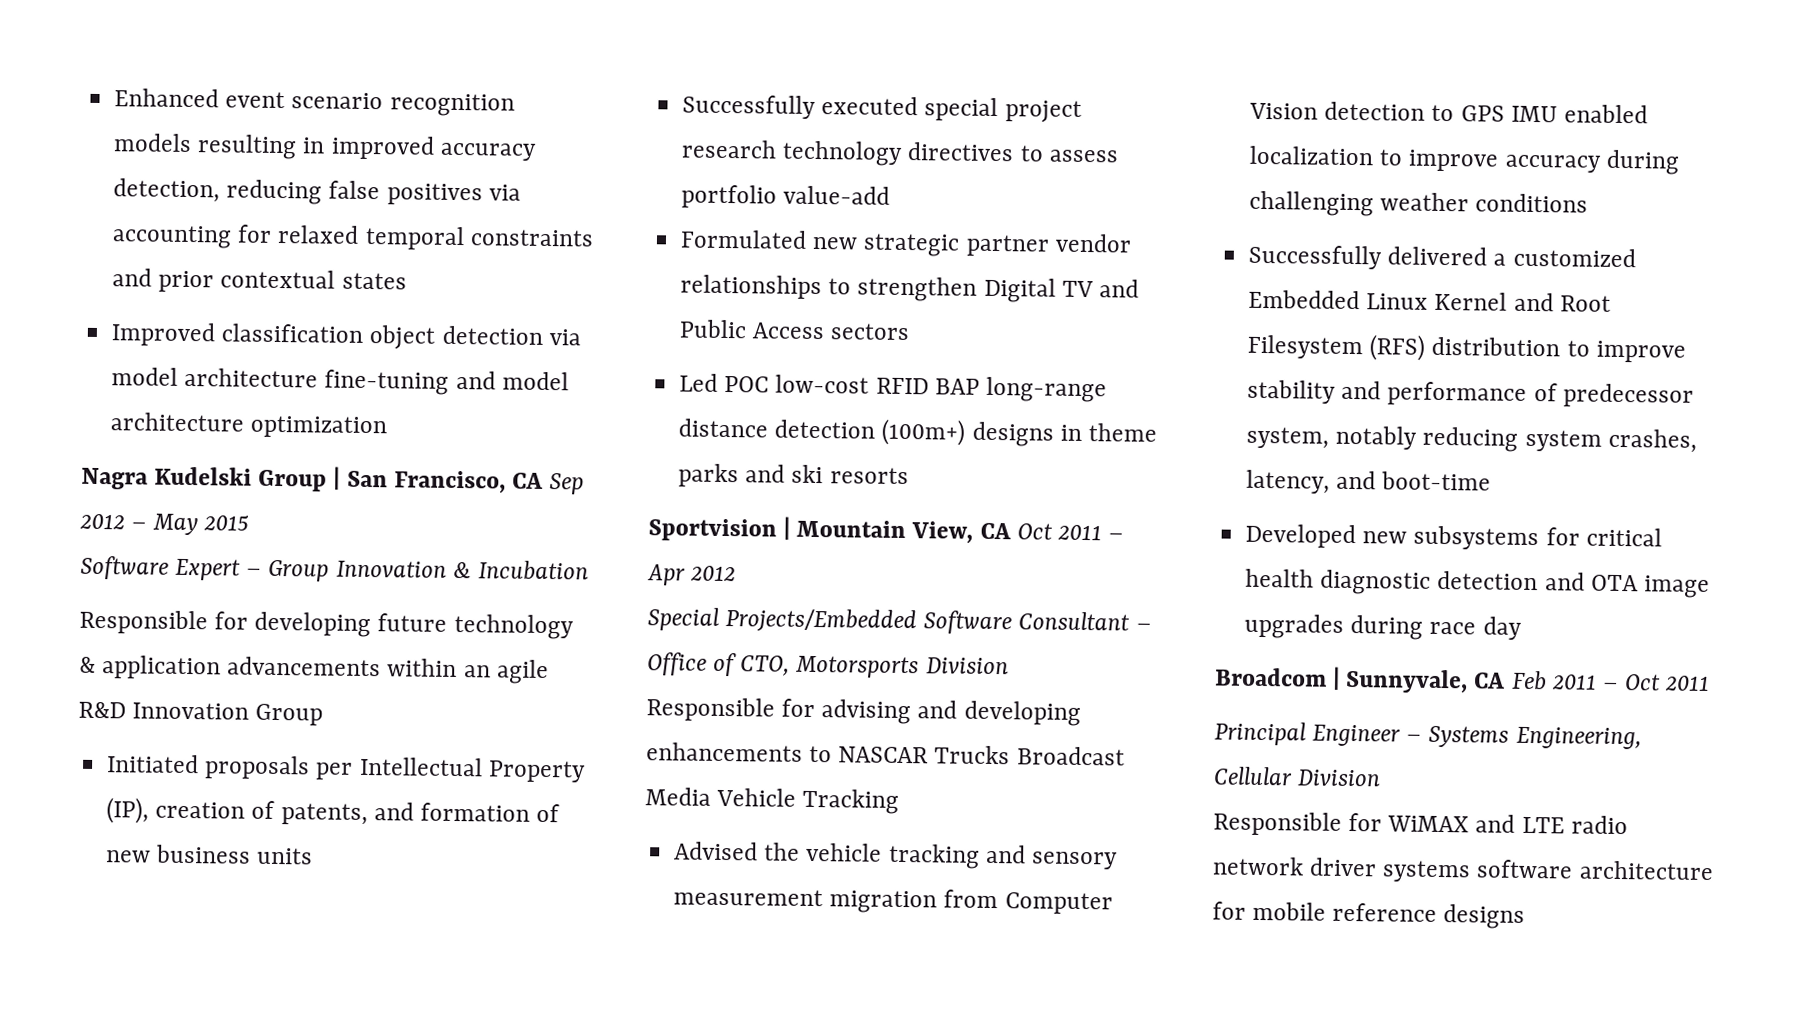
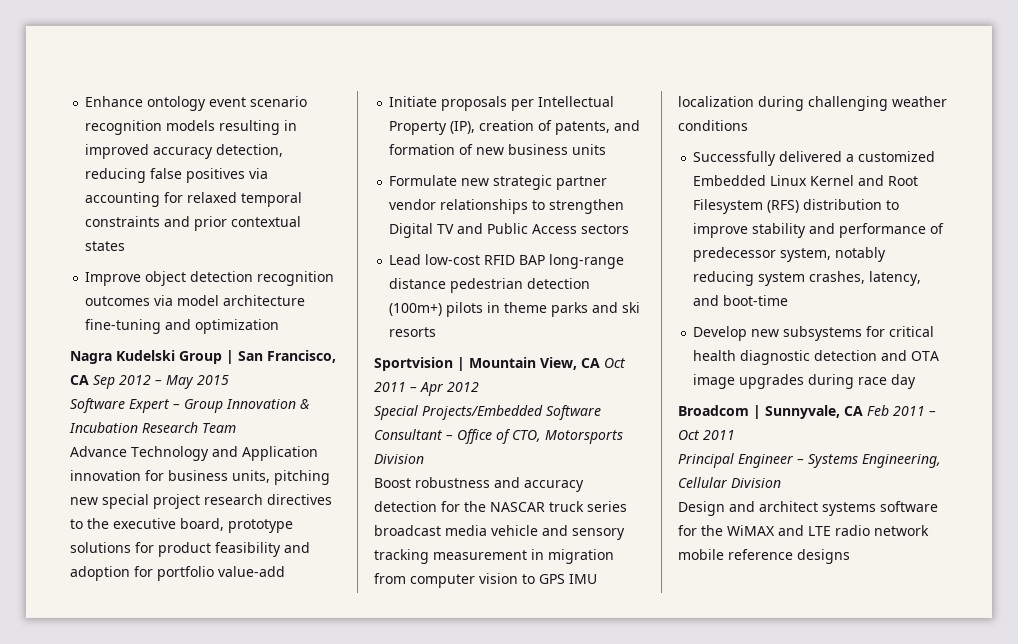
[114,88,220,108] Enhanced -> [85,96,207,111] Enhance ontology
[111,322,543,350] Improved classification object detection -> [85,271,335,286] [85,296,151,306] Improve object detection recognition outcomes
[501,371,569,391] [110,412,246,432] model architecture -> (192, 324) none
[79,609,574,640] [79,655,549,685] [78,701,324,726] [106,754,200,774] // Responsible for developing future technology & application advancements within an agile R&D Innovation Group // Initiated -> [142,422,236,433] [70,446,318,461] [70,470,330,485] [70,494,332,509] [70,518,293,533] [70,542,310,557] [70,566,285,581] [389,96,438,107] Research Team // Advance Technology and Application innovation for business units, pitching new special project research directives to the executive board, prototype solutions for product feasibility and adoption for portfolio value-add // Initiate
[682,94,1082,123] [681,139,1119,166] [681,184,891,209] [680,229,808,249] Successfully executed special project research technology directives to assess portfolio value-add // Formulated -> [389,175,458,186] Formulate
[679,373,770,393] Led POC -> [389,254,422,265] Lead
(769, 428) none -> [450,278,524,293] pedestrian
[971,421,1054,447] designs -> [446,302,484,317] pilots
[646,697,1081,726] [646,742,1125,766] [645,787,900,814] [674,841,1118,870] [673,888,1113,915] [1249,101,1648,124] [1249,145,1601,173] Responsible for advising and developing enhancements to NASCAR Trucks Broadcast Media Vehicle Tracking // Advised the vehicle tracking and sensory measurement migration from Computer Vision detection to GPS IMU enabled localization to improve accuracy -> [374,477,584,492] [374,501,627,512] [374,525,625,540] [374,549,614,564] [374,573,597,588] [678,96,754,107] Boost robustness and accuracy detection for the NASCAR truck series broadcast media vehicle and sensory tracking measurement in migration from computer vision to GPS IMU localization
[1245,523,1357,549] Developed -> [693,326,748,341] Develop
[1213,811,1383,836] Responsible for -> [678,501,938,516] [678,525,723,536] Design and architect systems software for the
[1309,857,1714,883] [1212,901,1246,920] driver systems software architecture for -> (929, 530) none

